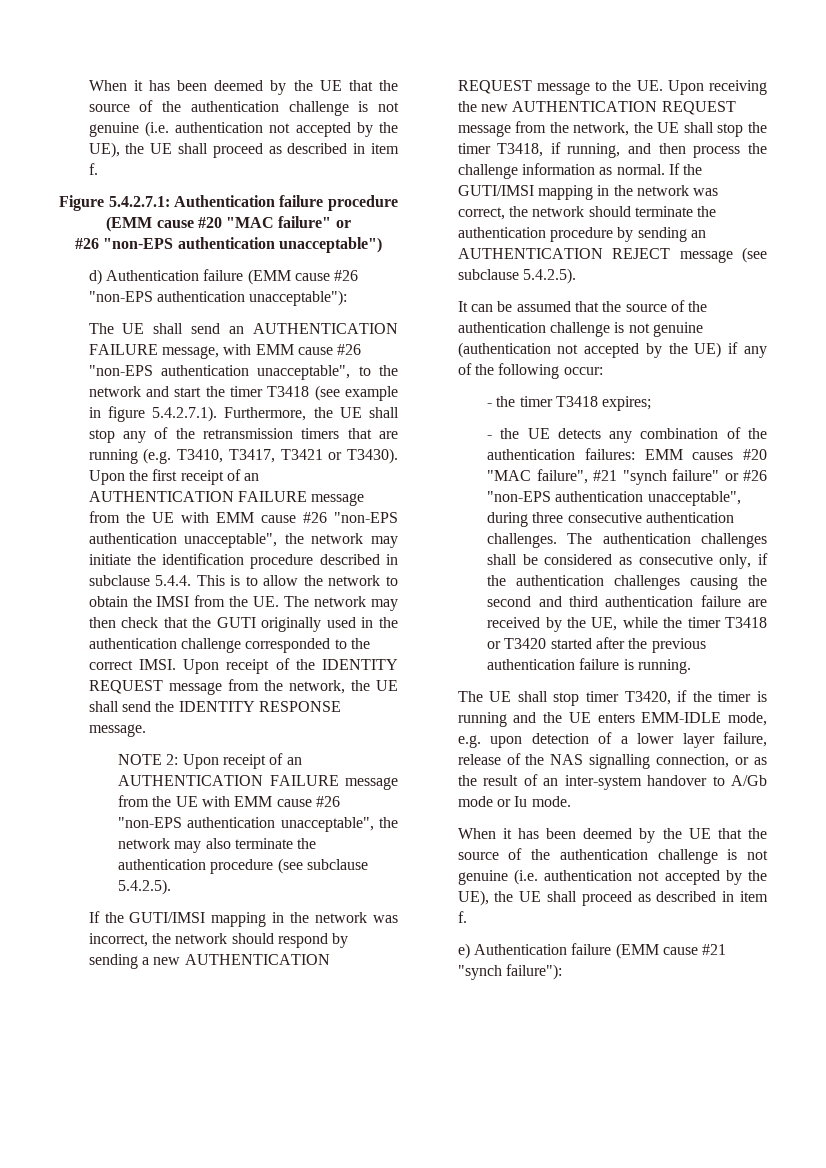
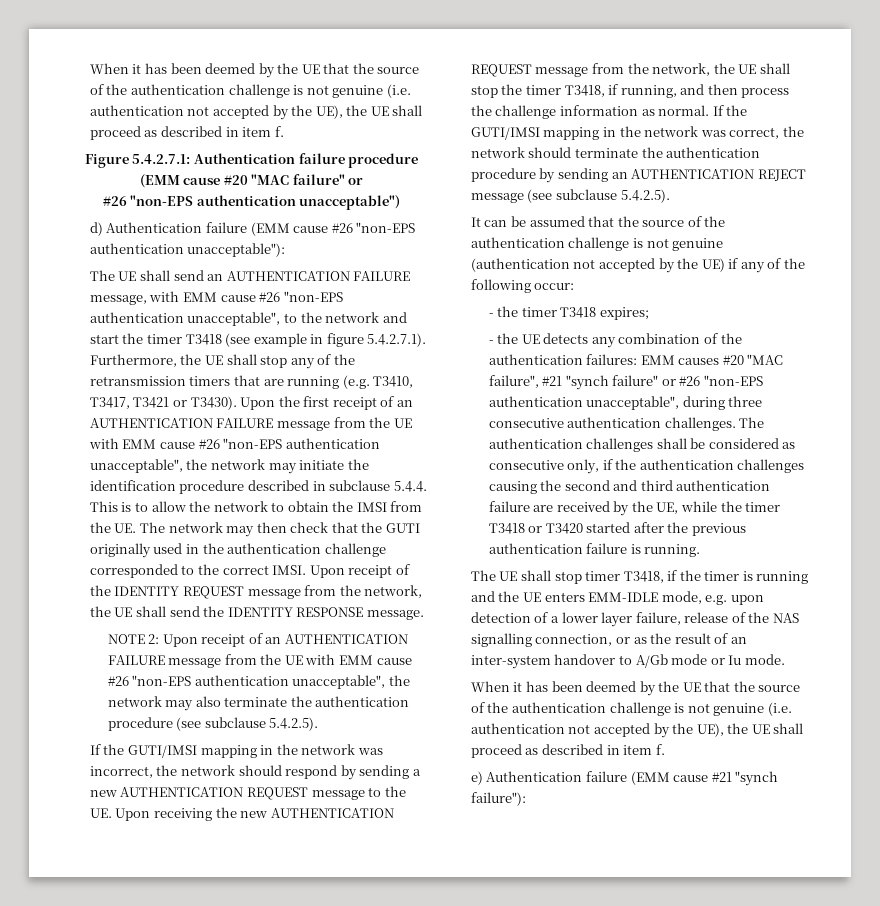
[624,691,671,705] T3420, -> [623,571,664,583] T3418,

